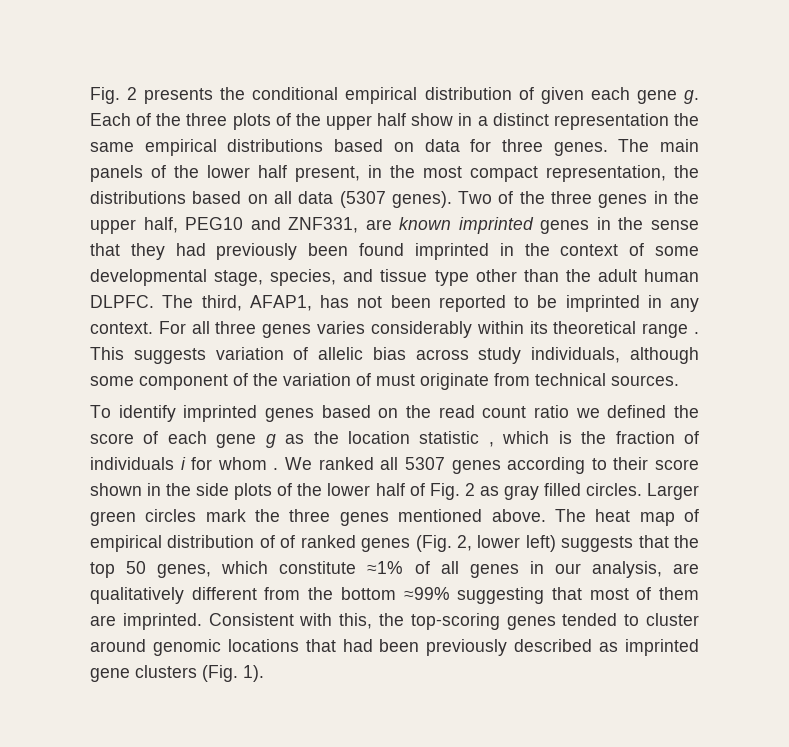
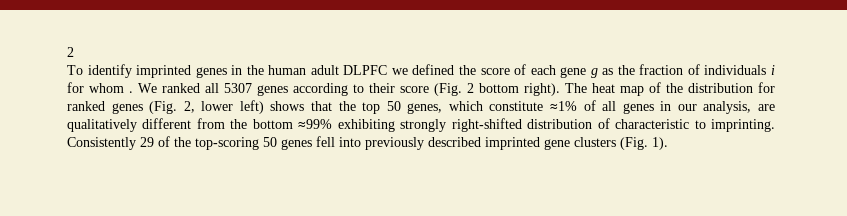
[90,87,699,104] [90,113,700,130] [90,139,699,156] [90,165,699,182] [90,191,699,208] [90,217,699,234] [90,243,699,260] [90,269,700,286] [90,295,699,312] [90,321,699,338] [90,347,699,364] [90,373,679,390] [90,405,569,422] Fig. 2 presents the conditional empirical distribution of given each gene g. Each of the three plots of the upper half show in a distinct representation the same empirical distributions based on data for three genes. The main panels of the lower half present, in the most compact representation, the distributions based on all data (5307 genes). Two of the three genes in the upper half, PEG10 and ZNF331, are known imprinted genes in the sense that they had previously been found imprinted in the context of some developmental stage, species, and tissue type other than the adult human DLPFC. The third, AFAP1, has not been reported to be imprinted in any context. For all three genes varies considerably within its theoretical range . This suggests variation of allelic bias across study individuals, although some component of the variation of must originate from technical sources. // To identify imprinted genes based on the read count ratio -> [67,47,74,57] [67,64,388,78] 2 // To identify imprinted genes in the human adult DLPFC
[347,431,607,447] location statistic , which is the -> (635, 70) none
[90,483,699,500] [90,509,700,526] [90,535,296,552] shown in the side plots of the lower half of Fig. 2 as gray filled circles. Larger green circles mark the three genes mentioned above. The heat map of empirical distribution of of -> [434,82,775,96] (Fig. 2 bottom right). The heat map of the distribution for
[561,536,634,552] suggests -> [270,101,305,111] shows
[457,587,699,604] [90,613,699,630] [90,639,420,656] suggesting that most of them are imprinted. Consistent with this, the top-scoring genes tended to cluster around genomic locations that had been -> [337,118,775,132] [67,136,361,150] exhibiting strongly right-shifted distribution of characteristic to imprinting. Consistently 29 of the top-scoring 50 genes fell into
[599,642,619,652] as -> (481, 142) none

